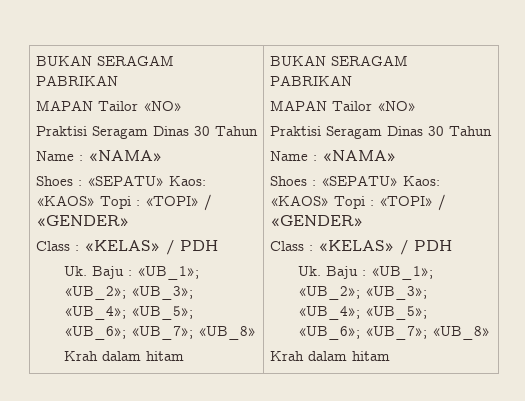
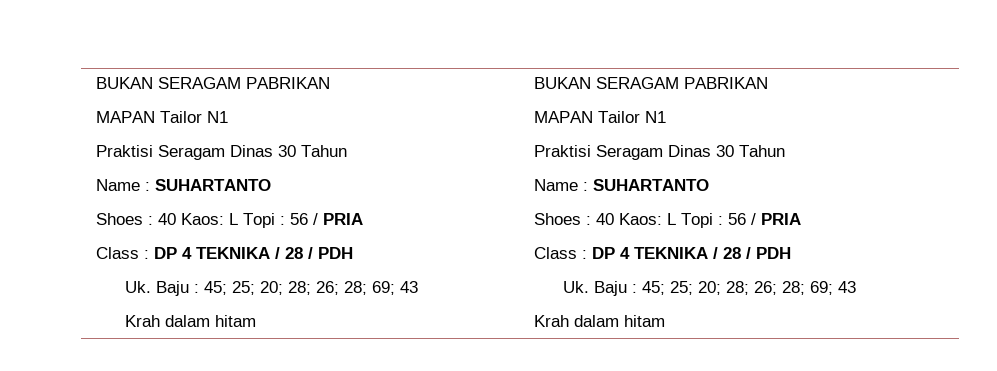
[35,55,174,66] [35,75,118,86] [35,100,182,111] [35,126,258,139] [35,150,163,161] [35,175,206,186] [35,194,212,211] [35,215,130,226] [35,240,218,255] [64,266,200,280] [64,286,194,300] [64,306,194,320] [64,326,257,340] BUKAN SERAGAM PABRIKAN // MAPAN Tailor «NO» // Praktisi Seragam Dinas 30 Tahun // Name : «NAMA» // Shoes : «SEPATU» Kaos: «KAOS» Topi : «TOPI» / «GENDER» // Class : «KELAS» / PDH // Uk. Baju : «UB_1»; «UB_2»; «UB_3»; «UB_4»; «UB_5»; «UB_6»; «UB_7»; «UB_8» -> [95,77,330,89] [95,111,228,123] [95,145,347,160] [95,179,271,191] [95,213,363,228] [95,247,353,259] [124,281,418,296] BUKAN SERAGAM PABRIKAN // MAPAN Tailor N1 // Praktisi Seragam Dinas 30 Tahun // Name : SUHARTANTO // Shoes : 40 Kaos: L Topi : 56 / PRIA // Class : DP 4 TEKNIKA / 28 / PDH // Uk. Baju : 45; 25; 20; 28; 26; 28; 69; 43
[376,101,416,111] [269,126,492,139] [269,150,397,161] [269,175,440,186] [269,194,446,211] [269,215,364,226] [269,240,452,255] [298,266,434,280] [298,286,428,300] [298,306,428,320] [298,326,491,340] «NO» // Praktisi Seragam Dinas 30 Tahun // Name : «NAMA» // Shoes : «SEPATU» Kaos: «KAOS» Topi : «TOPI» / «GENDER» // Class : «KELAS» / PDH // Uk. Baju : «UB_1»; «UB_2»; «UB_3»; «UB_4»; «UB_5»; «UB_6»; «UB_7»; «UB_8» -> [644,111,666,123] [533,145,785,160] [533,179,709,191] [533,213,801,228] [533,247,791,259] [562,281,856,296] N1 // Praktisi Seragam Dinas 30 Tahun // Name : SUHARTANTO // Shoes : 40 Kaos: L Topi : 56 / PRIA // Class : DP 4 TEKNIKA / 28 / PDH // Uk. Baju : 45; 25; 20; 28; 26; 28; 69; 43

